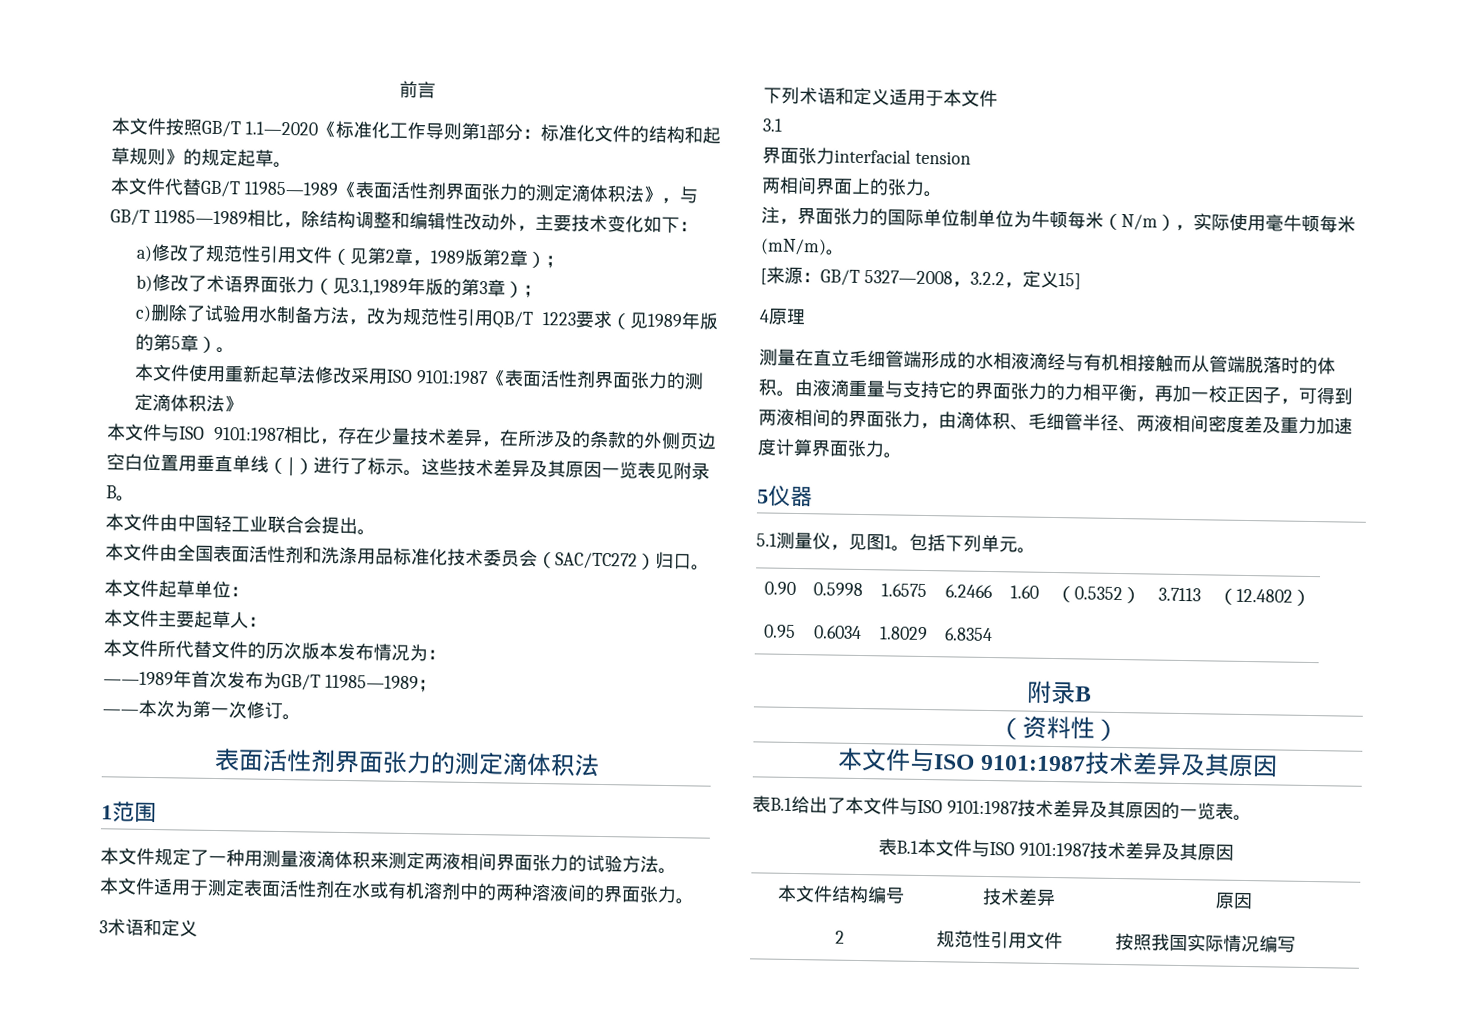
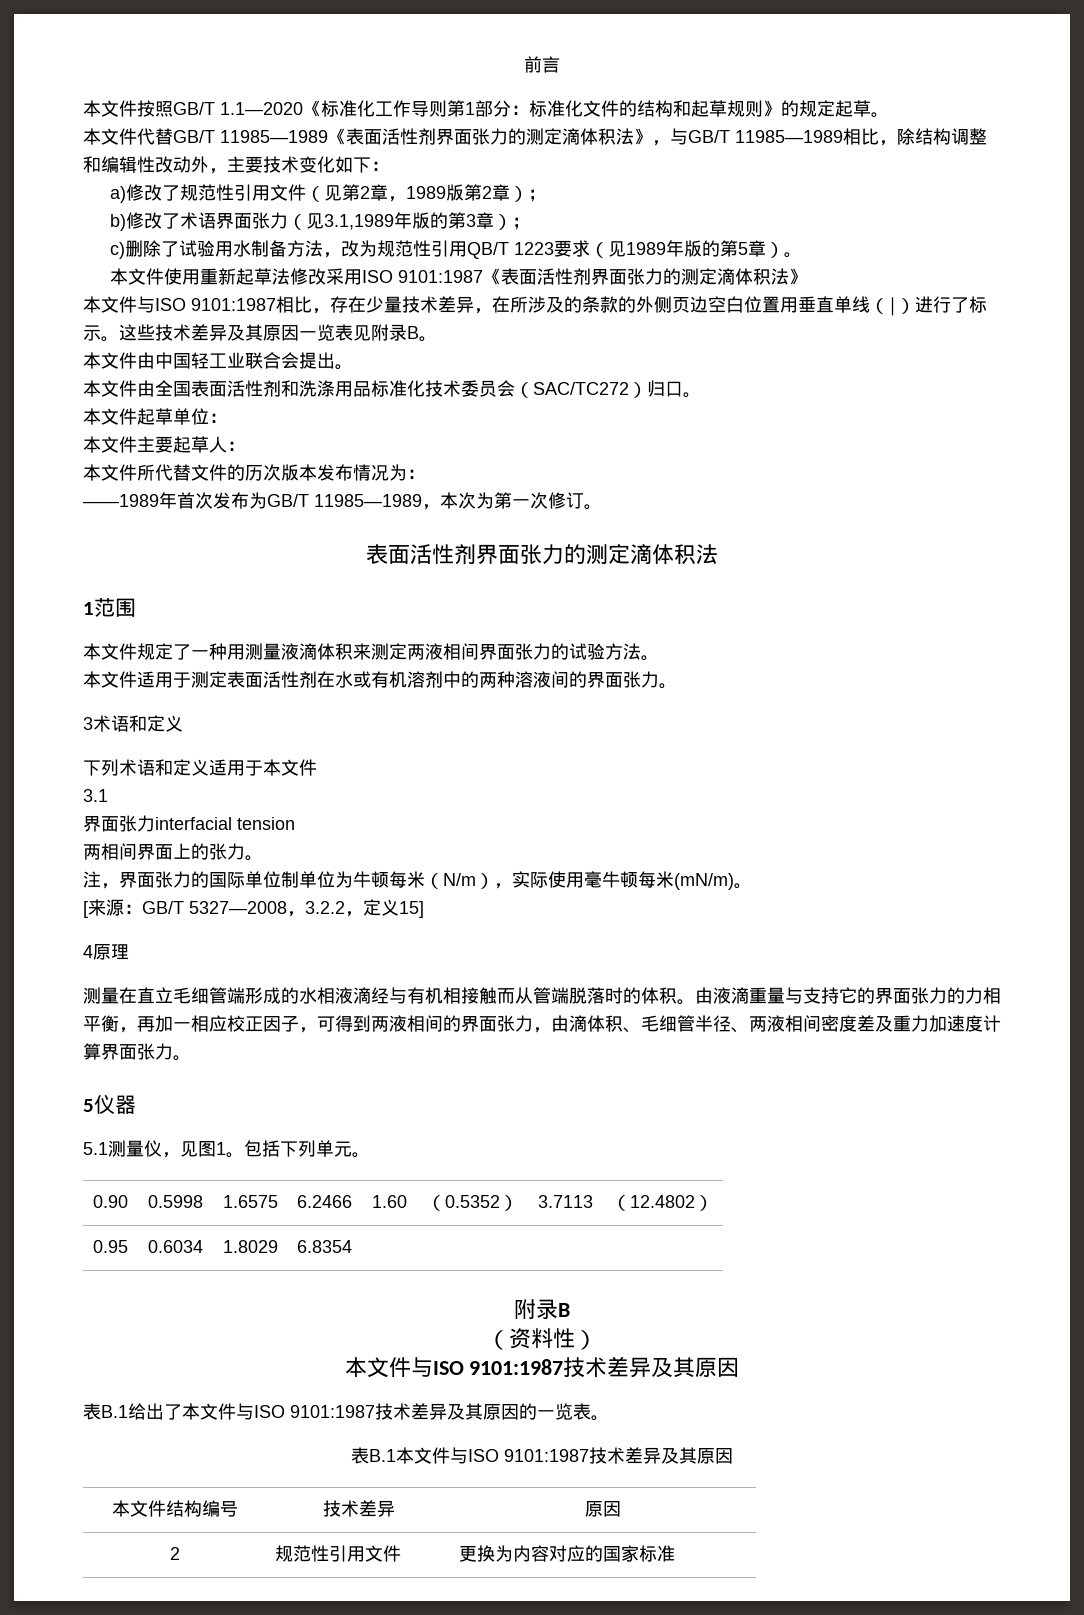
[417,679,437,693] [102,709,139,715] ； // —— -> [422,504,440,510] ，
(1209, 396) none -> [191,1015,227,1032] 相应
[1115,932,1297,953] 按照我国实际情况编写 -> [459,1545,676,1562] 更换为内容对应的国家标准

